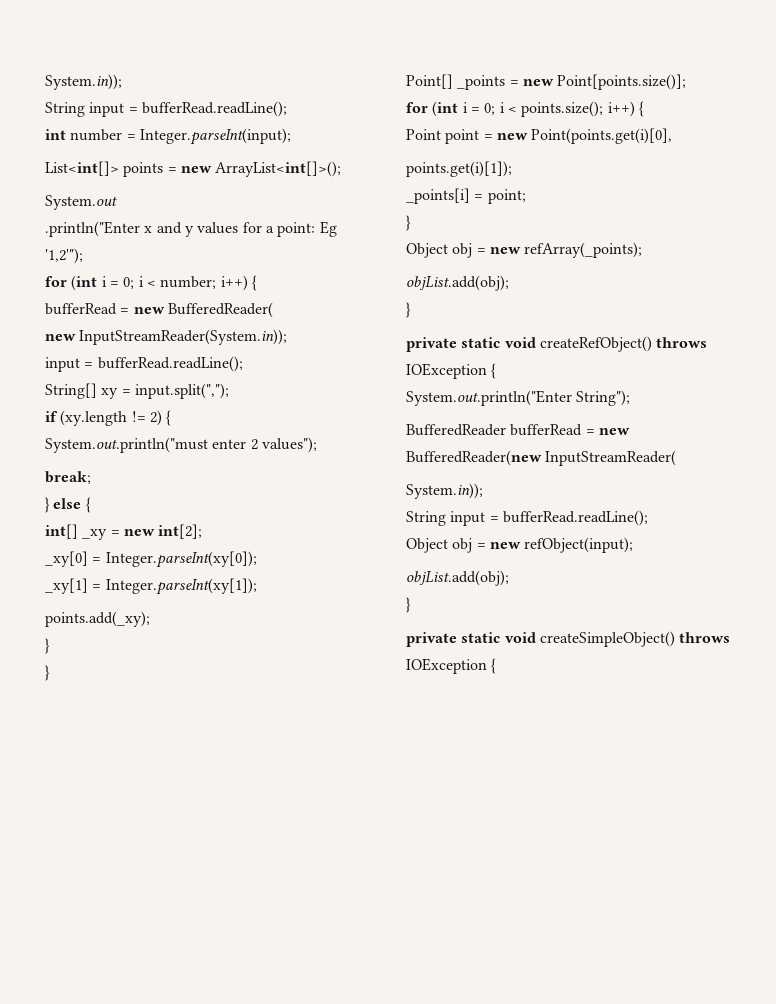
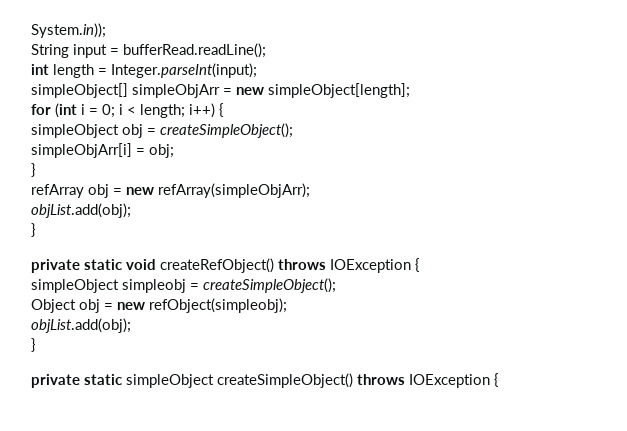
[70,129,123,141] number -> [53,64,94,78] length
[45,161,342,177] [45,195,117,210] [45,221,337,237] [45,248,83,264] [45,275,257,291] [45,302,273,318] [45,329,288,345] [45,356,243,372] [45,383,229,399] [45,410,172,426] [45,437,317,453] [45,471,91,484] [45,497,91,513] [45,524,203,540] [45,551,257,568] [45,578,257,595] [45,611,150,627] [45,638,50,654] [45,665,50,681] [406,74,687,90] [406,101,644,117] [406,128,673,144] [406,161,512,177] [406,188,526,204] [406,215,411,231] [406,242,643,258] List<int[]> points = new ArrayList<int[]>(); // System.out // .println("Enter x and y values for a point: Eg '1,2'"); // for (int i = 0; i < number; i++) { // bufferRead = new BufferedReader( // new InputStreamReader(System.in)); // input = bufferRead.readLine(); // String[] xy = input.split(","); // if (xy.length != 2) { // System.out.println("must enter 2 values"); // break; // } else { // int[] _xy = new int[2]; // _xy[0] = Integer.parseInt(xy[0]); // _xy[1] = Integer.parseInt(xy[1]); // points.add(_xy); // } // } // Point[] _points = new Point[points.size()]; // for (int i = 0; i < points.size(); i++) { // Point point = new Point(points.get(i)[0], // points.get(i)[1]); // _points[i] = point; // } // Object obj = new refArray(_points); -> [31,83,410,98] [31,103,224,118] [31,123,293,138] [31,143,174,158] [31,163,36,177] [31,183,310,198] simpleObject[] simpleObjArr = new simpleObject[length]; // for (int i = 0; i < length; i++) { // simpleObject obj = createSimpleObject(); // simpleObjArr[i] = obj; // } // refArray obj = new refArray(simpleObjArr);
[406,390,631,406] [406,424,630,436] [406,450,677,466] [406,483,483,499] [406,510,648,526] [406,537,634,553] [406,570,509,586] [406,597,411,613] [406,632,536,647] System.out.println("Enter String"); // BufferedReader bufferRead = new BufferedReader(new InputStreamReader( // System.in)); // String input = bufferRead.readLine(); // Object obj = new refObject(input); // objList.add(obj); // } // private static void -> [31,278,336,293] [31,298,287,313] [31,318,131,333] [31,338,36,352] [31,374,214,388] simpleObject simpleobj = createSimpleObject(); // Object obj = new refObject(simpleobj); // objList.add(obj); // } // private static simpleObject

